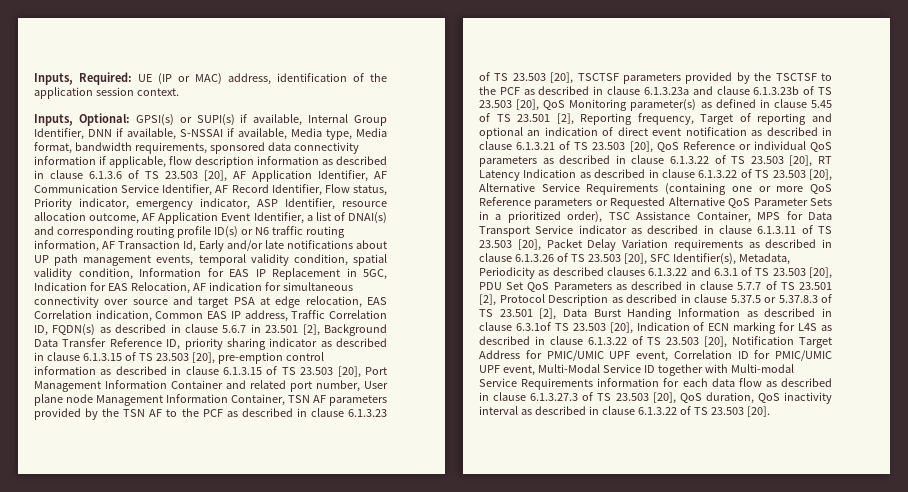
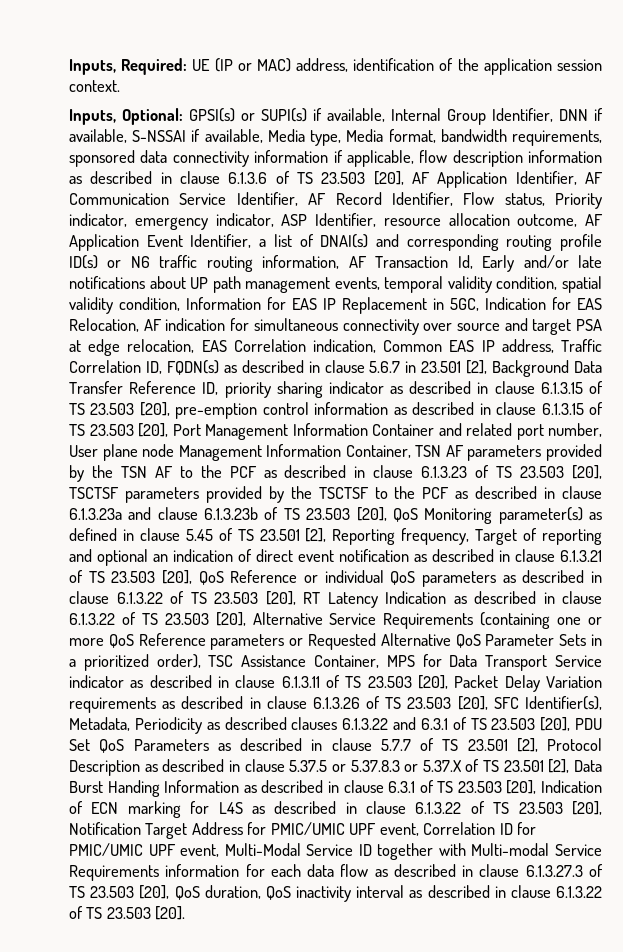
(818, 299) none -> [404,760,461,772] or 5.37.X
[515,322,551,331] 6.3.1of -> [388,780,434,793] 6.3.1 of

